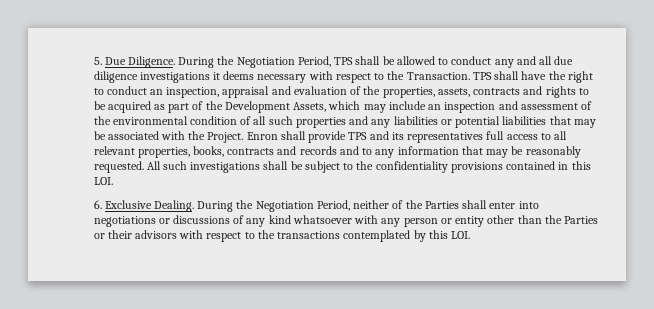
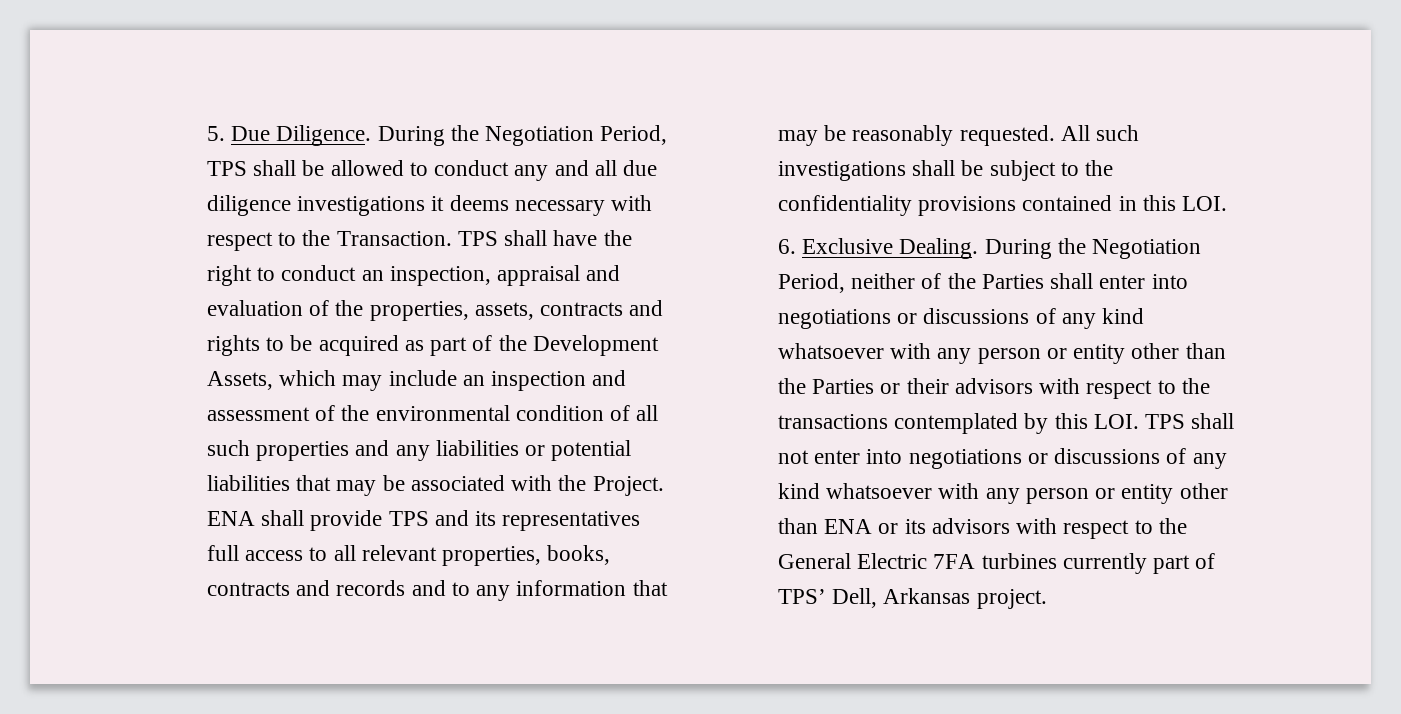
[246,132,278,140] Enron -> [207,511,256,526] ENA
(471, 235) none -> [1145,413,1235,429] [778,448,1227,469] [778,483,1228,504] [778,518,1187,539] [778,553,1216,574] [778,588,1047,609] TPS shall not enter into negotiations or discussions of any kind whatsoever with any person or entity other than ENA or its advisors with respect to the General Electric 7FA turbines currently part of TPS’ Dell, Arkansas project.

